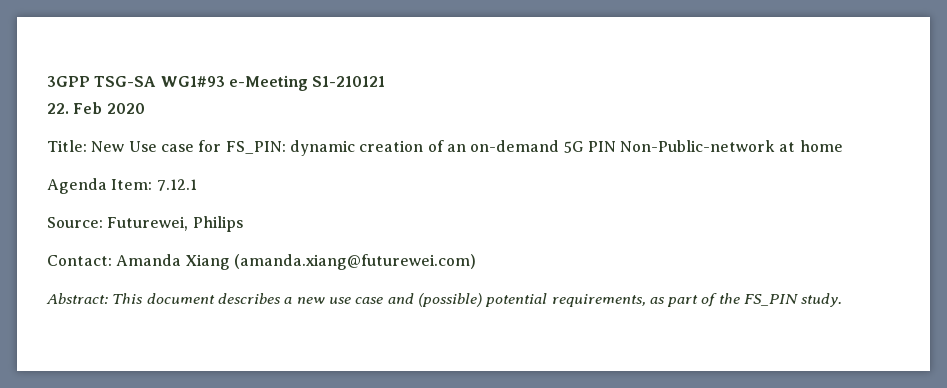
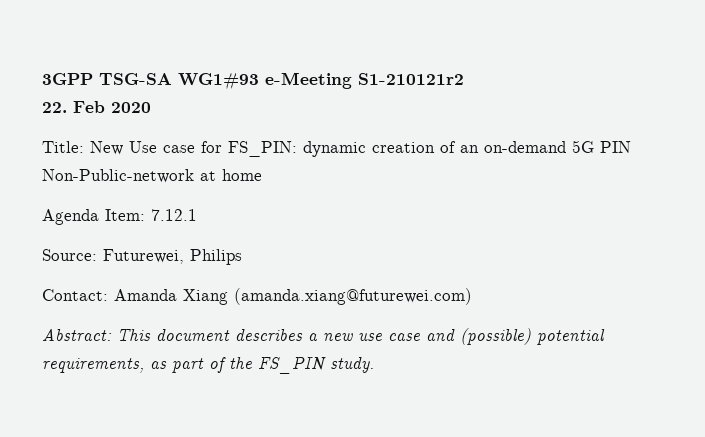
[312,76,386,87] S1-210121 -> [358,73,464,85] S1-210121r2

